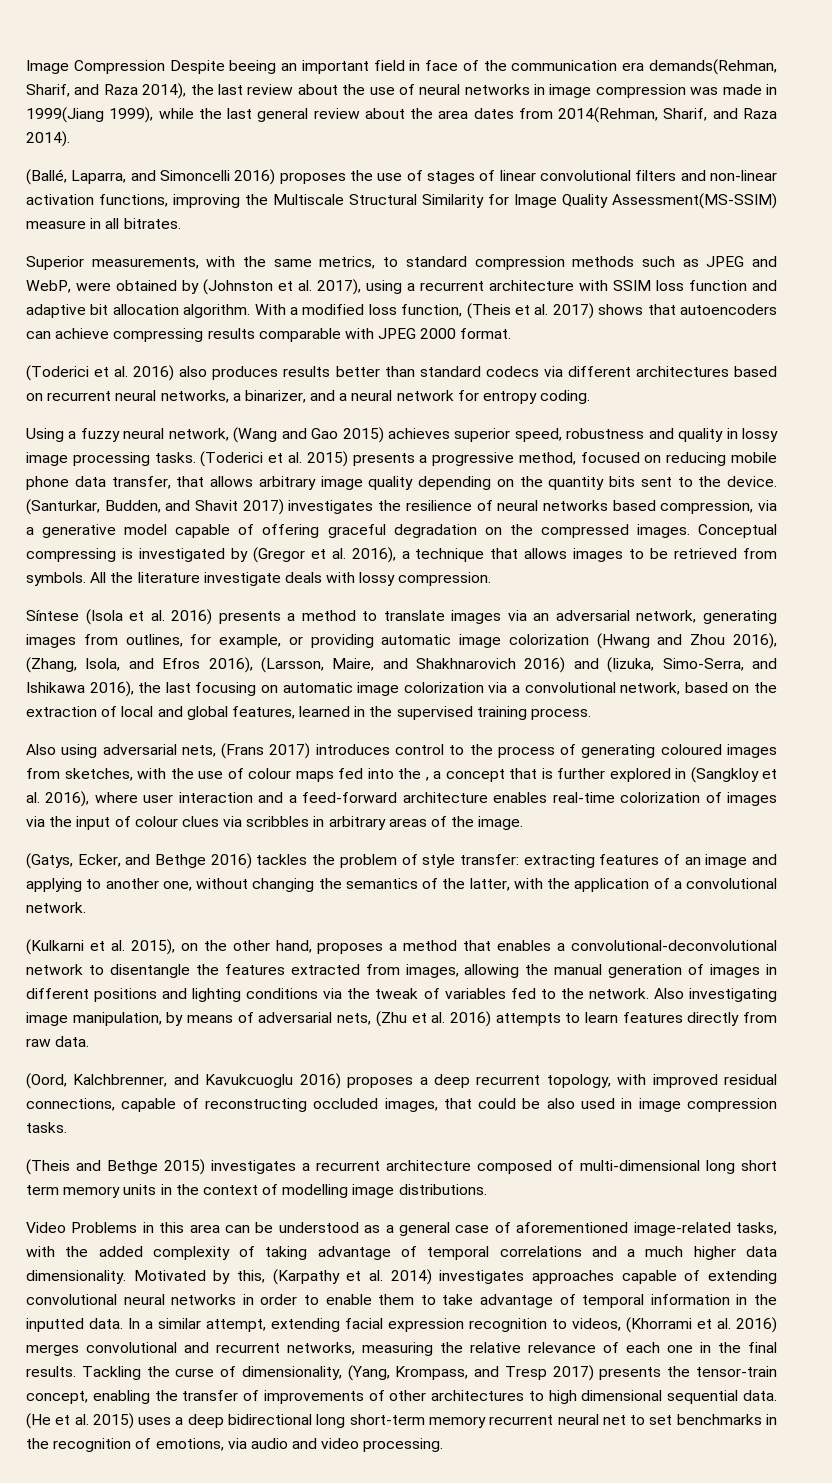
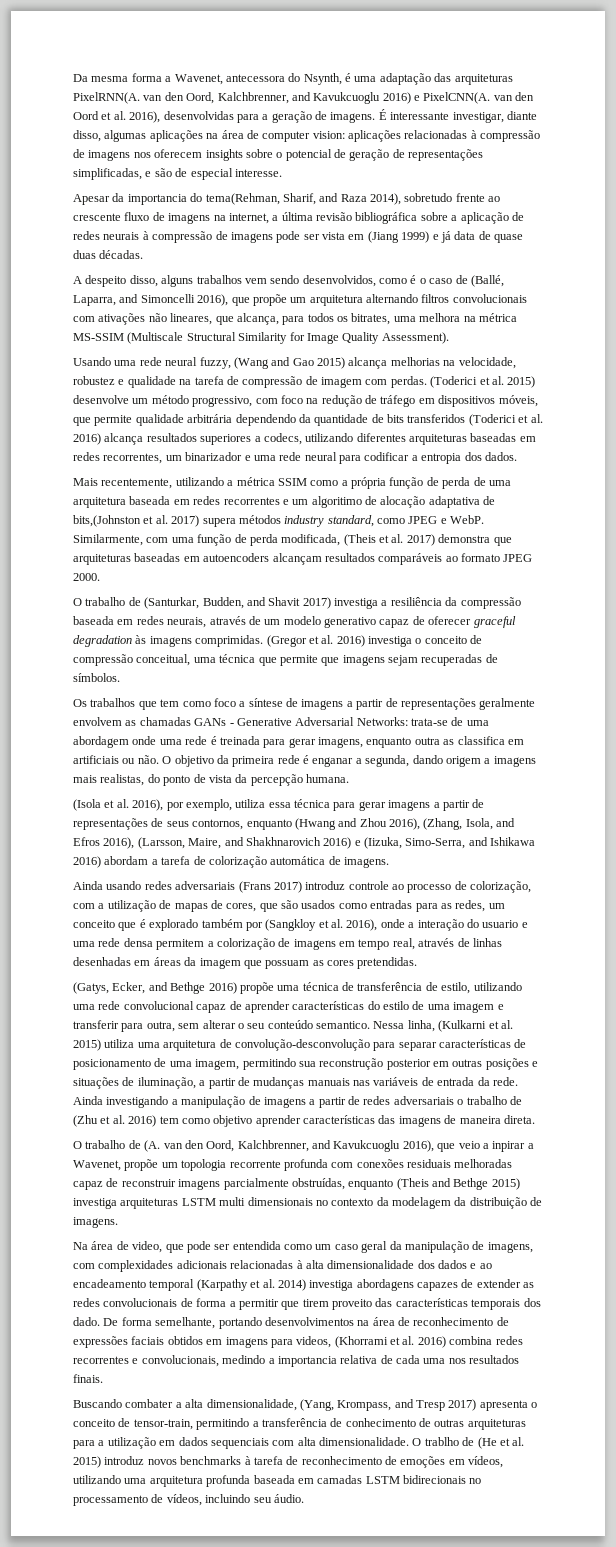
[26,59,777,75] [26,83,778,99] [26,107,777,123] [26,131,70,147] [26,169,777,185] [26,194,344,208] Image Compression Despite beeing an important field in face of the communication era demands(Rehman, Sharif, and Raza 2014), the last review about the use of neural networks in image compression was made in 1999(Jiang 1999), while the last general review about the area dates from 2014(Rehman, Sharif, and Raza 2014). // (Ballé, Laparra, and Simoncelli 2016) proposes the use of stages of linear convolutional filters and non-linear activation functions, improving the Multiscale -> [73,73,513,85] [73,92,535,104] [73,109,537,123] [73,130,541,142] [73,149,484,161] [73,168,282,180] [73,193,501,205] [73,212,524,224] [73,231,523,243] [73,250,144,259] [73,275,504,287] [73,294,527,306] [73,313,517,325] [73,332,184,344] Da mesma forma a Wavenet, antecessora do Nsynth, é uma adaptação das arquiteturas PixelRNN(A. van den Oord, Kalchbrenner, and Kavukcuoglu 2016) e PixelCNN(A. van den Oord et al. 2016), desenvolvidas para a geração de imagens. É interessante investigar, diante disso, algumas aplicações na área de computer vision: aplicações relacionadas à compressão de imagens nos oferecem insights sobre o potencial de geração de representações simplificadas, e são de especial interesse. // Apesar da importancia do tema(Rehman, Sharif, and Raza 2014), sobretudo frente ao crescente fluxo de imagens na internet, a última revisão bibliográfica sobre a aplicação de redes neurais à compressão de imagens pode ser vista em (Jiang 1999) e já data de quase duas décadas. // A despeito disso, alguns trabalhos vem sendo desenvolvidos, como é o caso de (Ballé, Laparra, and Simoncelli 2016), que propõe um arquitetura alternando filtros convolucionais com ativações não lineares, que alcança, para todos os bitrates, uma melhora na métrica MS-SSIM (Multiscale
[612,193,777,209] [26,218,181,229] [26,256,778,270] [26,279,777,295] [26,303,777,319] [26,328,512,342] [26,365,777,381] [26,390,591,404] [26,427,778,443] [26,451,778,467] [26,476,777,490] Assessment(MS-SSIM) measure in all bitrates. // Superior measurements, with the same metrics, to standard compression methods such as JPEG and WebP, were obtained by (Johnston et al. 2017), using a recurrent architecture with SSIM loss function and adaptive bit allocation algorithm. With a modified loss function, (Theis et al. 2017) shows that autoencoders can achieve compressing results comparable with JPEG 2000 format. // (Toderici et al. 2016) also produces results better than standard codecs via different architectures based on recurrent neural networks, a binarizer, and a neural network for entropy coding. // Using a fuzzy neural network, (Wang and Gao 2015) achieves superior speed, robustness and quality in lossy image processing tasks. (Toderici et al. 2015) presents a progressive method, focused on reducing mobile phone data transfer, that allows arbitrary image quality depending on the quantity bits sent to the device. -> [381,332,449,344] [73,357,516,369] [73,376,536,388] [73,395,538,407] [73,414,543,426] [73,433,536,445] [73,452,517,464] [73,477,511,489] [73,496,496,508] [73,515,485,527] [73,534,512,546] [73,553,533,565] [73,573,100,581] [73,597,141,606] Assessment). // Usando uma rede neural fuzzy, (Wang and Gao 2015) alcança melhorias na velocidade, robustez e qualidade na tarefa de compressão de imagem com perdas. (Toderici et al. 2015) desenvolve um método progressivo, com foco na redução de tráfego em dispositivos móveis, que permite qualidade arbitrária dependendo da quantidade de bits transferidos (Toderici et al. 2016) alcança resultados superiores a codecs, utilizando diferentes arquiteturas baseadas em redes recorrentes, um binarizador e uma rede neural para codificar a entropia dos dados. // Mais recentemente, utilizando a métrica SSIM como a própria função de perda de uma arquitetura baseada em redes recorrentes e um algoritimo de alocação adaptativa de bits,(Johnston et al. 2017) supera métodos industry standard, como JPEG e WebP. Similarmente, com uma função de perda modificada, (Theis et al. 2017) demonstra que arquiteturas baseadas em autoencoders alcançam resultados comparáveis ao formato JPEG 2000. // O trabalho de
[288,500,778,514] [26,524,777,538] [26,547,777,563] [26,572,492,586] [26,609,777,625] [26,634,589,648] investigates the resilience of neural networks based compression, via a generative model capable of offering graceful degradation on the compressed images. Conceptual compressing is investigated by (Gregor et al. 2016), a technique that allows images to be retrieved from symbols. All the literature investigate deals with lossy compression. // Síntese (Isola et al. 2016) presents a method to translate images via an adversarial network, generating images from outlines, for example, or providing automatic image colorization -> [334,597,521,609] [73,616,516,628] [73,635,483,647] [73,654,498,666] [73,673,120,682] [73,698,536,710] [73,717,489,726] [73,736,524,748] [73,755,536,767] [73,774,349,786] [73,799,485,811] [73,818,292,830] investiga a resiliência da compressão baseada em redes neurais, através de um modelo generativo capaz de oferecer graceful degradation às imagens comprimidas. (Gregor et al. 2016) investiga o conceito de compressão conceitual, uma técnica que permite que imagens sejam recuperadas de símbolos. // Os trabalhos que tem como foco a síntese de imagens a partir de representações geralmente envolvem as chamadas GANs - Generative Adversarial Networks: trata-se de uma abordagem onde uma rede é treinada para gerar imagens, enquanto outra as classifica em artificiais ou não. O objetivo da primeira rede é enganar a segunda, dando origem a imagens mais realistas, do ponto de vista da percepção humana. // (Isola et al. 2016), por exemplo, utiliza essa técnica para gerar imagens a partir de representações de seus contornos, enquanto
[573,658,599,669] and -> [354,840,361,846] e
[89,681,778,697] [26,706,592,720] [26,743,778,759] [26,767,777,783] [26,791,777,807] [26,816,524,830] 2016), the last focusing on automatic image colorization via a convolutional network, based on the extraction of local and global features, learned in the supervised training process. // Also using adversarial nets, (Frans 2017) introduces control to the process of generating coloured images from sketches, with the use of colour maps fed into the , a concept that is further explored in (Sangkloy et al. 2016), where user interaction and a feed-forward architecture enables real-time colorization of images via the input of colour clues via scribbles in arbitrary areas of the image. -> [73,856,389,868] [73,881,532,893] [73,900,505,912] [73,919,528,931] [73,938,502,950] [73,957,418,969] 2016) abordam a tarefa de colorização automática de imagens. // Ainda usando redes adversariais (Frans 2017) introduz controle ao processo de colorização, com a utilização de mapas de cores, que são usados como entradas para as redes, um conceito que é explorado também por (Sangkloy et al. 2016), onde a interação do usuario e uma rede densa permitem a colorização de imagens em tempo real, através de linhas desenhadas em áreas da imagem que possuam as cores pretendidas.
[256,854,777,868] [26,878,777,892] [26,902,86,913] [26,939,777,955] [26,964,778,978] [26,988,777,1002] [26,1011,777,1027] [26,1036,90,1047] [26,1073,777,1089] [26,1098,777,1112] [26,1122,67,1133] [26,1159,777,1175] [26,1184,487,1198] [26,1222,777,1236] [26,1246,778,1260] [26,1269,777,1285] [26,1294,778,1308] [26,1318,567,1332] tackles the problem of style transfer: extracting features of an image and applying to another one, without changing the semantics of the latter, with the application of a convolutional network. // (Kulkarni et al. 2015), on the other hand, proposes a method that enables a convolutional-deconvolutional network to disentangle the features extracted from images, allowing the manual generation of images in different positions and lighting conditions via the tweak of variables fed to the network. Also investigating image manipulation, by means of adversarial nets, (Zhu et al. 2016) attempts to learn features directly from raw data. // (Oord, Kalchbrenner, and Kavukcuoglu 2016) proposes a deep recurrent topology, with improved residual connections, capable of reconstructing occluded images, that could be also used in image compression tasks. // (Theis and Bethge 2015) investigates a recurrent architecture composed of multi-dimensional long short term memory units in the context of modelling image distributions. // Video Problems in this area can be understood as a general case of aforementioned image-related tasks, with the added complexity of taking advantage of temporal correlations and a much higher data dimensionality. Motivated by this, (Karpathy et al. 2014) investigates approaches capable of extending convolutional neural networks in order to enable them to take advantage of temporal information in the inputted data. In a similar attempt, extending facial expression recognition to -> [239,982,522,994] [73,1001,504,1013] [73,1020,513,1032] [73,1039,527,1051] [73,1058,539,1070] [73,1077,518,1089] [73,1096,522,1108] [73,1115,535,1127] [73,1140,534,1152] [73,1159,513,1171] [73,1178,520,1190] [73,1197,543,1209] [73,1217,118,1228] [73,1241,533,1253] [73,1260,492,1272] [73,1279,535,1291] [73,1298,541,1310] [73,1317,509,1329] [73,1336,293,1348] propõe uma técnica de transferência de estilo, utilizando uma rede convolucional capaz de aprender características do estilo de uma imagem e transferir para outra, sem alterar o seu conteúdo semantico. Nessa linha, (Kulkarni et al. 2015) utiliza uma arquitetura de convolução-desconvolução para separar características de posicionamento de uma imagem, permitindo sua reconstrução posterior em outras posições e situações de iluminação, a partir de mudanças manuais nas variáveis de entrada da rede. Ainda investigando a manipulação de imagens a partir de redes adversariais o trabalho de (Zhu et al. 2016) tem como objetivo aprender características das imagens de maneira direta. // O trabalho de (A. van den Oord, Kalchbrenner, and Kavukcuoglu 2016), que veio a inpirar a Wavenet, propõe um topologia recorrente profunda com conexões residuais melhoradas capaz de reconstruir imagens parcialmente obstruídas, enquanto (Theis and Bethge 2015) investiga arquiteturas LSTM multi dimensionais no contexto da modelagem da distribuição de imagens. // Na área de video, que pode ser entendida como um caso geral da manipulação de imagens, com complexidades adicionais relacionadas à alta dimensionalidade dos dados e ao encadeamento temporal (Karpathy et al. 2014) investiga abordagens capazes de extender as redes convolucionais de forma a permitir que tirem proveito das características temporais dos dado. De forma semelhante, portando desenvolvimentos na área de reconhecimento de expressões faciais obtidos em imagens para
[26,1342,777,1356] [26,1366,342,1380] merges convolutional and recurrent networks, measuring the relative relevance of each one in the final results. Tackling the curse of dimensionality, -> [449,1336,523,1345] [73,1355,520,1367] [73,1374,103,1383] [73,1399,297,1411] combina redes recorrentes e convolucionais, medindo a importancia relativa de cada uma nos resultados finais. // Buscando combater a alta dimensionalidade,
[599,1366,777,1380] [26,1390,777,1404] [26,1413,777,1429] [26,1438,444,1452] presents the tensor-train concept, enabling the transfer of improvements of other architectures to high dimensional sequential data. (He et al. 2015) uses a deep bidirectional long short-term memory recurrent neural net to set benchmarks in the recognition of emotions, via audio and video processing. -> [479,1400,538,1411] [73,1418,526,1430] [73,1437,525,1449] [73,1456,504,1468] [73,1475,482,1487] [73,1494,304,1506] apresenta o conceito de tensor-train, permitindo a transferência de conhecimento de outras arquiteturas para a utilização em dados sequenciais com alta dimensionalidade. O trablho de (He et al. 2015) introduz novos benchmarks à tarefa de reconhecimento de emoções em vídeos, utilizando uma arquitetura profunda baseada em camadas LSTM bidirecionais no processamento de vídeos, incluindo seu áudio.

